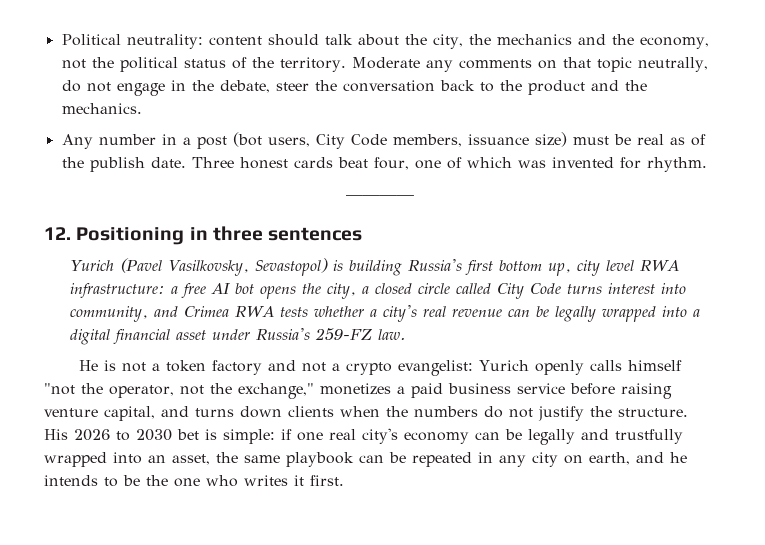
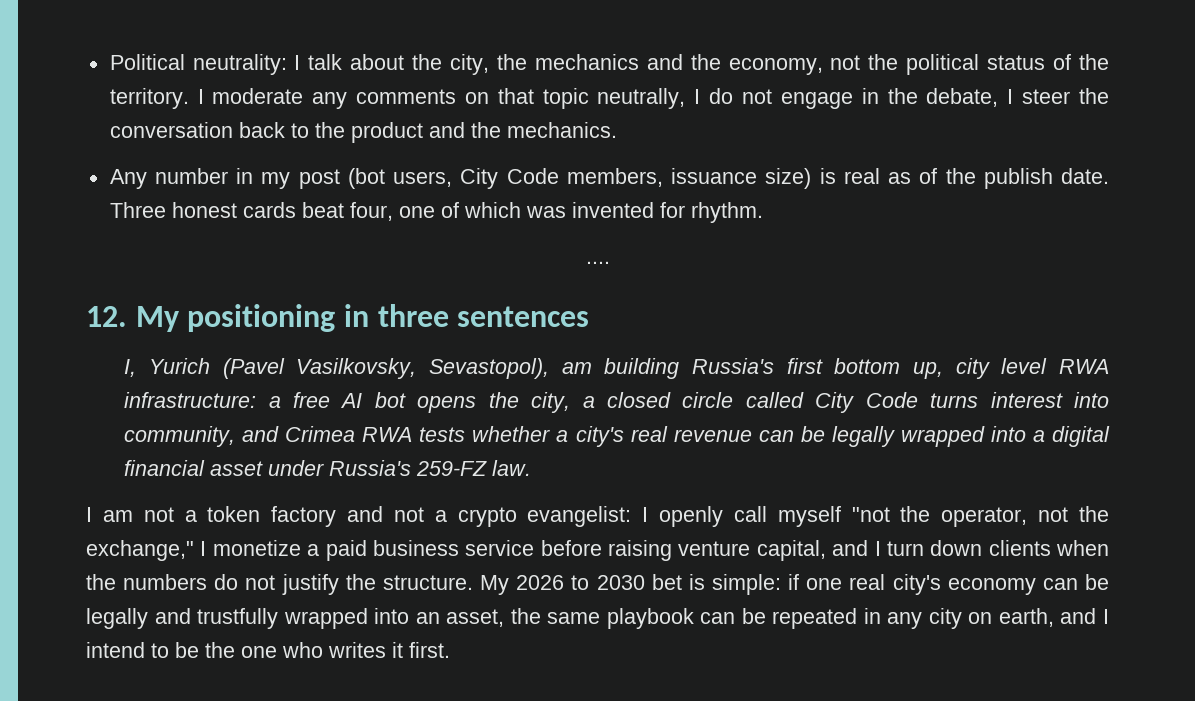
[208,34,319,46] content should -> [294,55,301,70] I
[351,57,420,69] Moderate -> [197,88,304,104] I moderate
(708, 64) none -> [694,89,701,104] I
(270, 86) none -> [1007,89,1014,104] I
[182,137,191,145] a -> [261,172,291,189] my
[572,134,631,145] must be -> [819,168,836,184] is
[345,195,414,199] ———— -> [585,261,610,264] ....
[76,227,185,245] Positioning -> [135,304,336,332] My positioning
(363, 234) none -> [124,359,137,377] I,
[254,258,343,276] Sevastopol) is -> [428,358,592,379] Sevastopol), am
[78,360,116,371] He is -> [86,507,133,522] I am
[478,360,682,375] Yurich openly calls himself -> [642,506,841,527] I openly call myself
[320,383,391,395] monetizes -> [200,540,301,556] I monetize
[195,408,234,417] turns -> [874,541,924,556] I turn
[44,429,68,440] His -> [480,575,510,595] My
[670,452,687,463] [44,475,98,486] he intends -> [1102,609,1109,624] [86,642,145,658] I intend

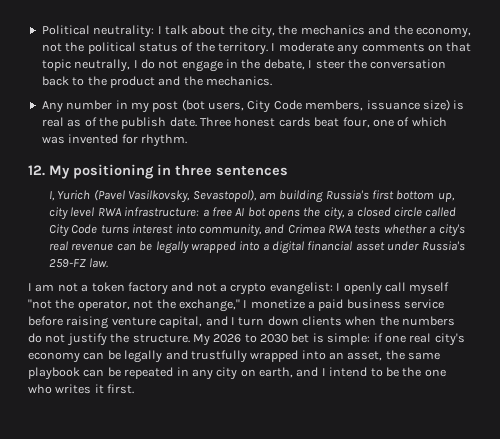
[585,261,610,264] // .... -> (187, 140) none

